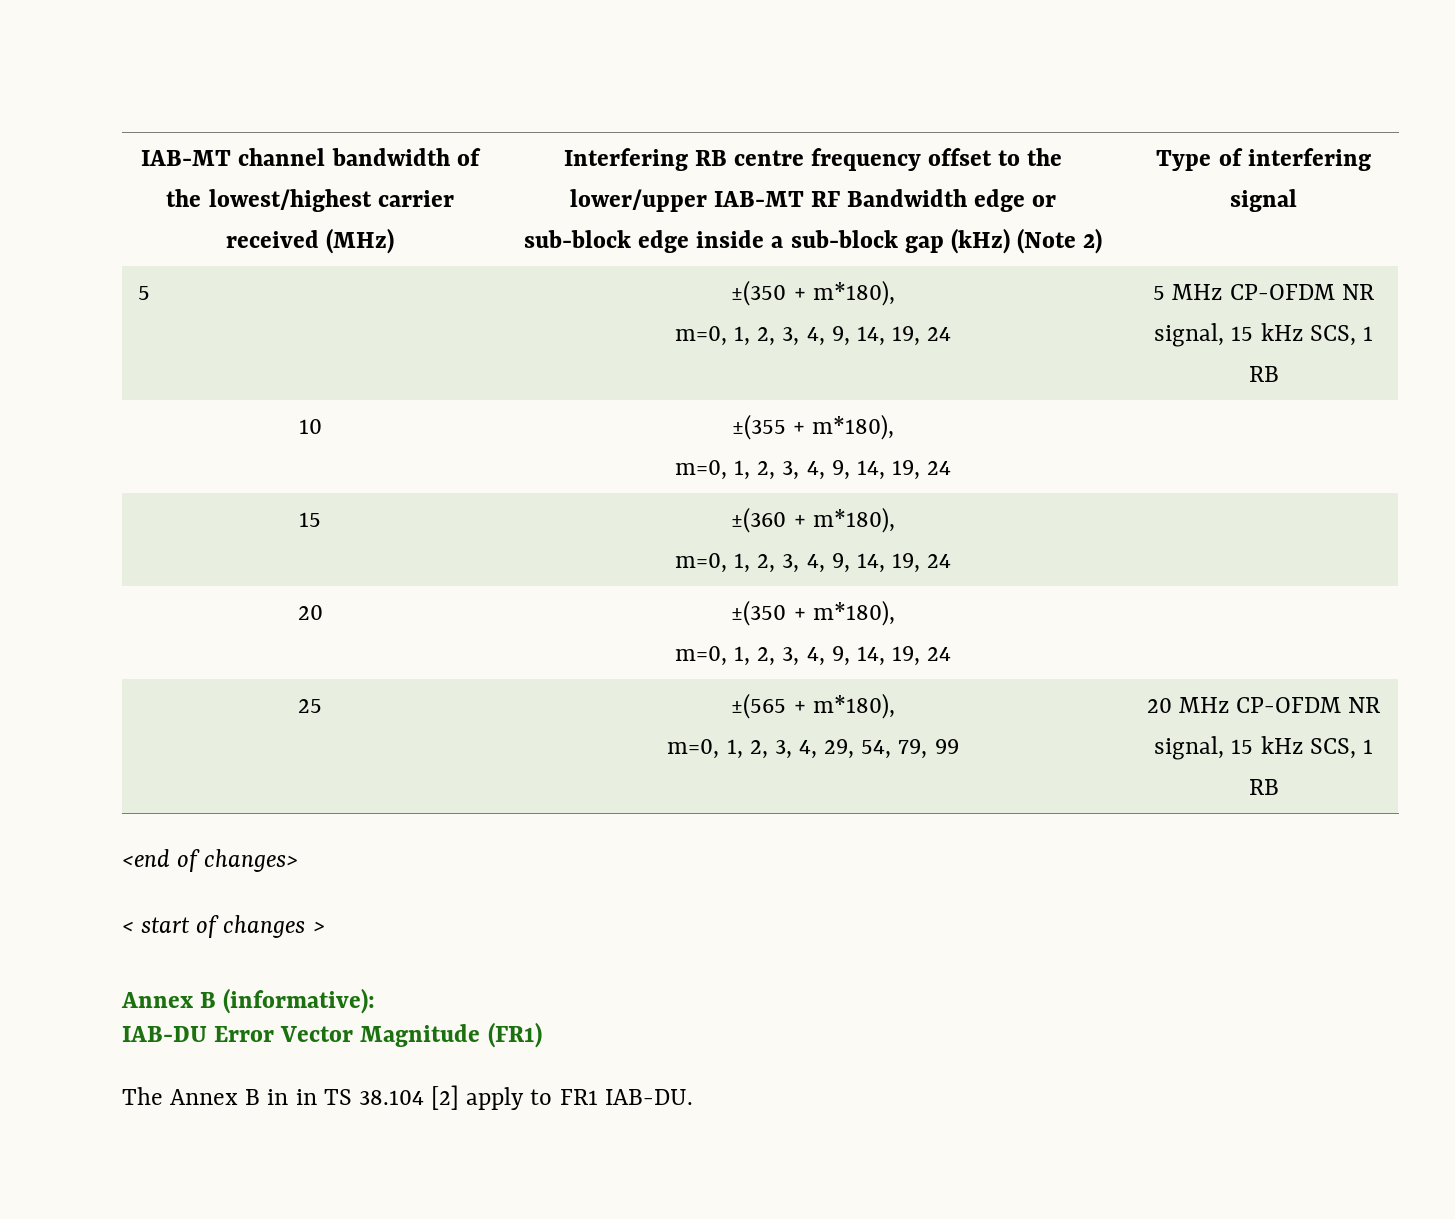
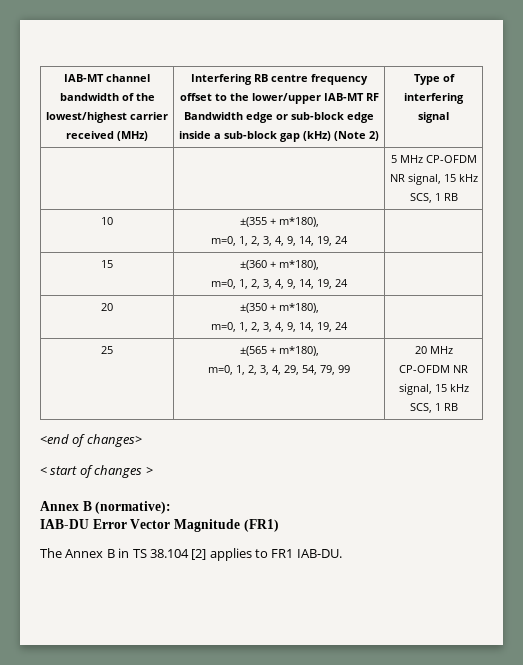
[138,286,151,300] [731,280,895,306] [674,326,952,346] 5 | ±(350 + m*180), // m=0, 1, 2, 3, 4, 9, 14, 19, 24 -> (449, 117) |
[223,988,376,1014] (informative): -> [95,501,172,514] (normative):
[295,1089,317,1105] in -> (130, 553) none
[466,1087,525,1110] apply -> [209,548,252,561] applies

